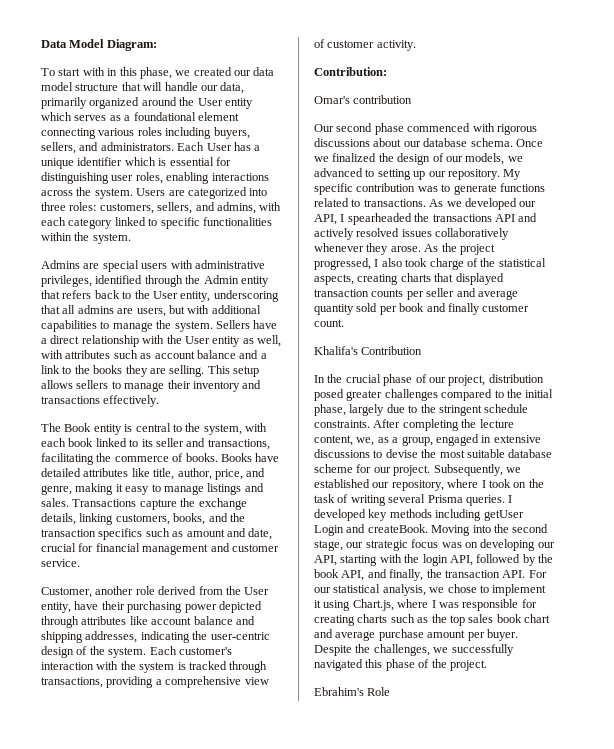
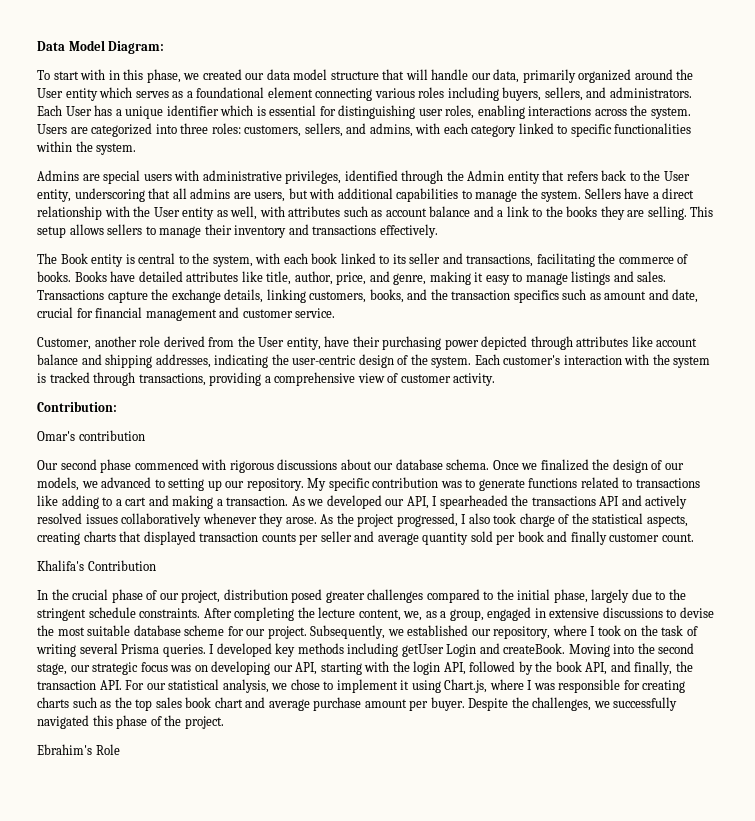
[363,199,426,207] transactions. -> [635,478,700,488] [37,495,289,509] transactions like adding to a cart and making a transaction.

